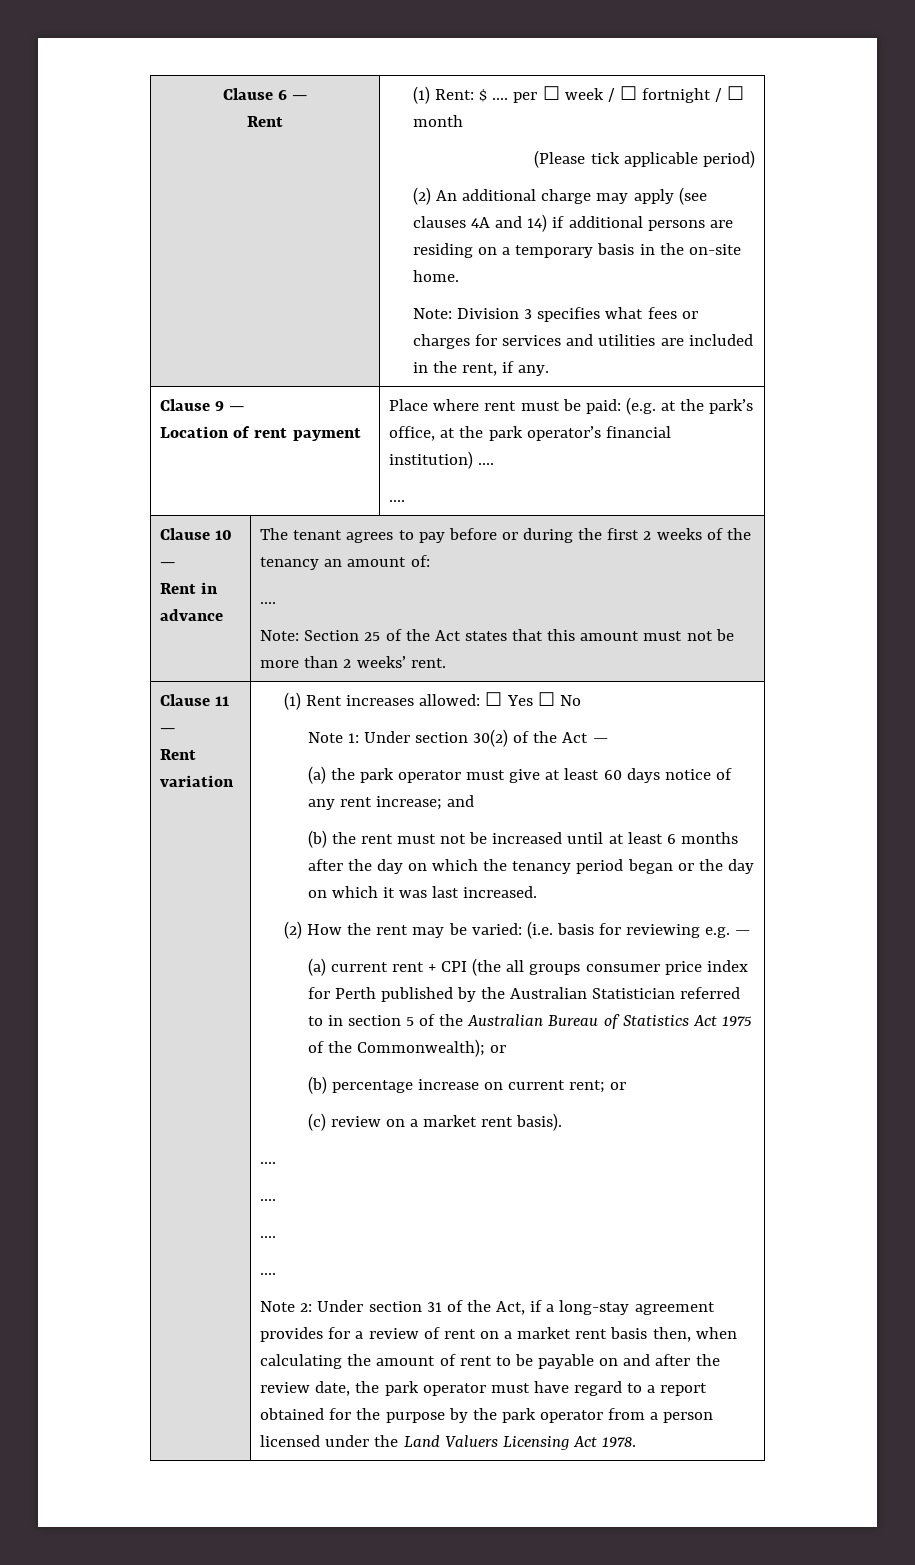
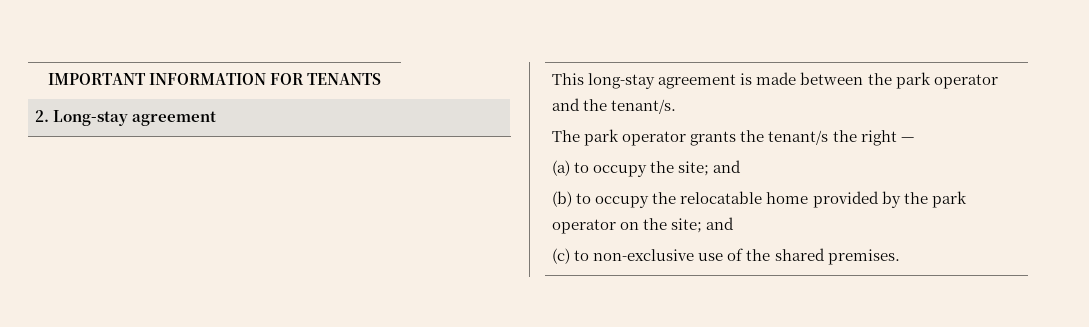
[222,88,308,100] [247,116,283,127] [412,86,745,104] [412,115,463,127] [534,150,755,168] [412,187,707,205] [412,214,733,232] [412,243,741,258] [412,270,459,282] [412,307,698,322] [412,334,753,349] [412,361,550,376] [160,399,245,411] [160,426,361,441] [389,397,754,415] [389,426,671,441] [389,451,495,469] [389,500,406,502] [160,528,233,540] [160,562,176,567] [160,582,219,594] [160,609,224,621] [260,528,751,543] [260,555,430,570] [260,602,277,604] [260,629,734,641] [260,656,446,668] [160,694,230,706] [160,728,176,733] [160,749,197,760] [160,775,235,787] [283,692,581,710] [307,729,608,747] [307,766,732,784] [307,795,474,810] [307,830,738,848] [307,859,754,874] [307,886,538,898] [283,921,751,939] [307,958,748,976] [307,987,741,1002] [307,1014,752,1029] [307,1039,506,1057] [307,1076,627,1094] [307,1113,563,1131] [260,1162,277,1164] [260,1199,277,1201] [260,1236,277,1238] [260,1273,277,1275] [260,1300,715,1315] [260,1327,737,1342] [260,1354,720,1369] [260,1381,708,1396] [260,1408,714,1423] [260,1435,637,1450] Clause 6 — // Rent | (1) Rent: $ .... per ☐ week / ☐ fortnight / ☐ month // (Please tick applicable period) // (2) An additional charge may apply (see clauses 4A and 14) if additional persons are residing on a temporary basis in the on-site home. // Note: Division 3 specifies what fees or charges for services and utilities are included in the rent, if any. // Clause 9 — // Location of rent payment | Place where rent must be paid: (e.g. at the park’s office, at the park operator’s financial institution) .... // .... // Clause 10 — // Rent in advance | The tenant agrees to pay before or during the first 2 weeks of the tenancy an amount of: // .... // Note: Section 25 of the Act states that this amount must not be more than 2 weeks’ rent. // Clause 11 — // Rent variation | (1) Rent increases allowed: ☐ Yes ☐ No // Note 1: Under section 30(2) of the Act — // (a) the park operator must give at least 60 days notice of any rent increase; and // (b) the rent must not be increased until at least 6 months after the day on which the tenancy period began or the day on which it was last increased. // (2) How the rent may be varied: (i.e. basis for reviewing e.g. — // (a) current rent + CPI (the all groups consumer price index for Perth published by the Australian Statistician referred to in section 5 of the Australian Bureau of Statistics Act 1975 of the Commonwealth); or // (b) percentage increase on current rent; or // (c) review on a market rent basis). // .... // .... // .... // .... // Note 2: Under section 31 of the Act, if a long-stay agreement provides for a review of rent on a market rent basis then, when calculating the amount of rent to be payable on and after the review date, the park operator must have regard to a report obtained for the purpose by the park operator from a person licensed under the Land Valuers Licensing Act 1978. -> [47,73,382,85] [35,110,217,126] [552,72,998,89] [552,98,677,114] [552,129,914,146] [552,160,742,177] [552,191,967,208] [552,217,735,234] [552,248,900,265] IMPORTANT INFORMATION FOR TENANTS // 2. Long-stay agreement // This long-stay agreement is made between the park operator and the tenant/s. // The park operator grants the tenant/s the right — // (a) to occupy the site; and // (b) to occupy the relocatable home provided by the park operator on the site; and // (c) to non-exclusive use of the shared premises.

